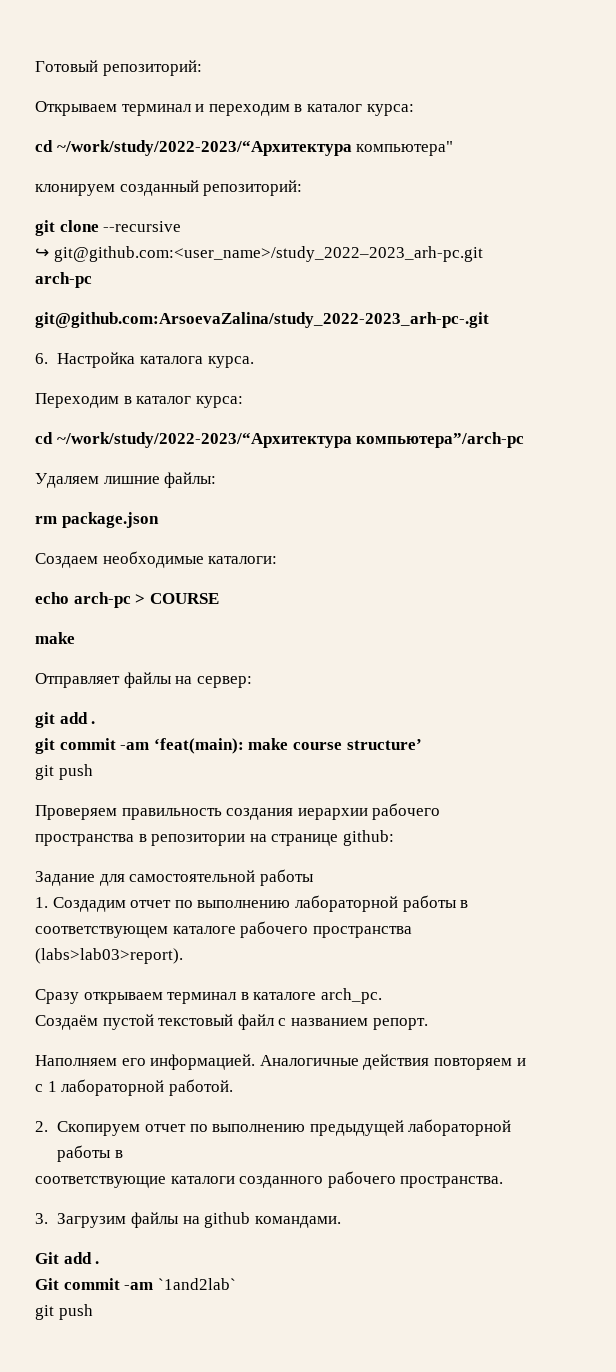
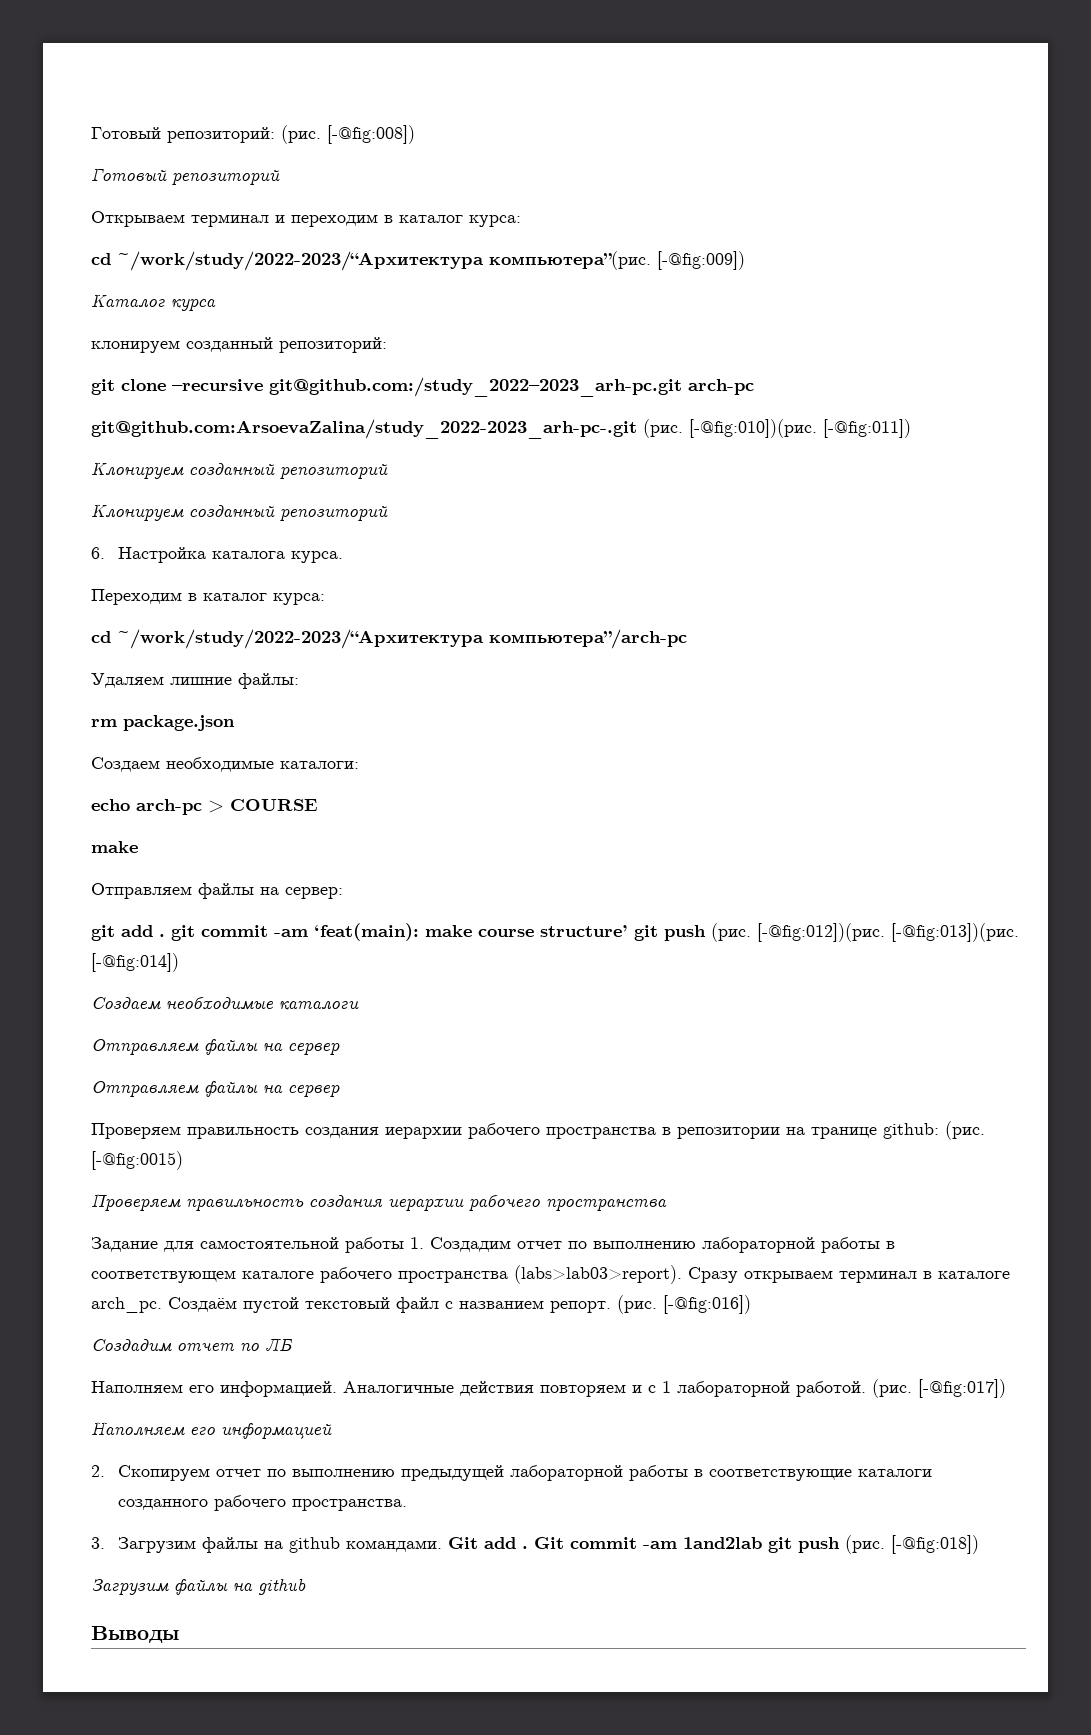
(202, 68) none -> [281,125,415,144] [91,168,280,186] (рис. [-@fig:008]) // Готовый репозиторий
[356,141,454,156] компьютера" -> [489,251,745,270] [91,294,216,312] компьютера”(рис. [-@fig:009]) // Каталог курса
[103,221,182,232] [35,246,483,262] --recursive // ↪ git@github.com:<user_name>/study_2022–2023_arh-pc.git -> [172,377,682,397] –recursive git@github.com:/study_2022–2023_arh-pc.git
(489, 320) none -> [643,419,911,438] [91,462,388,480] [91,504,388,522] (рис. [-@fig:010])(рис. [-@fig:011]) // Клонируем созданный репозиторий // Клонируем созданный репозиторий
[35,673,120,688] Отправляет -> [91,883,192,899] Отправляем
(96, 722) // -> (165, 935) none
[35,764,93,780] // git push -> [634,923,1019,942] [91,953,179,972] [91,996,359,1010] [91,1039,340,1056] [91,1081,340,1098] git push (рис. [-@fig:012])(рис. [-@fig:013])(рис. [-@fig:014]) // Создаем необходимые каталоги // Отправляем файлы на сервер // Отправляем файлы на сервер
[271,834,339,846] странице -> [811,1127,877,1139] транице
(394, 838) none -> [945,1121,985,1140] [91,1151,183,1170] [91,1193,667,1212] (рис. [-@fig:0015) // Проверяем правильность создания иерархии рабочего пространства
(314, 877) // -> (404, 1245) none
(183, 956) // -> (682, 1274) none
(382, 996) // -> (162, 1305) none
(428, 1024) none -> [617,1295,751,1314] [91,1339,292,1352] (рис. [-@fig:016]) // Создадим отчет по ЛБ
(233, 1087) none -> [872,1379,1006,1398] [91,1421,332,1440] (рис. [-@fig:017]) // Наполняем его информацией
(123, 1154) // -> (703, 1473) none
(341, 1222) // -> (442, 1546) none
(100, 1262) // -> (528, 1547) none
[157,1278,236,1290] [35,1304,93,1320] `1and2lab` // git push -> [682,1535,979,1554] [91,1578,306,1596] [91,1626,179,1643] 1and2lab git push (рис. [-@fig:018]) // Загрузим файлы на github // Выводы

